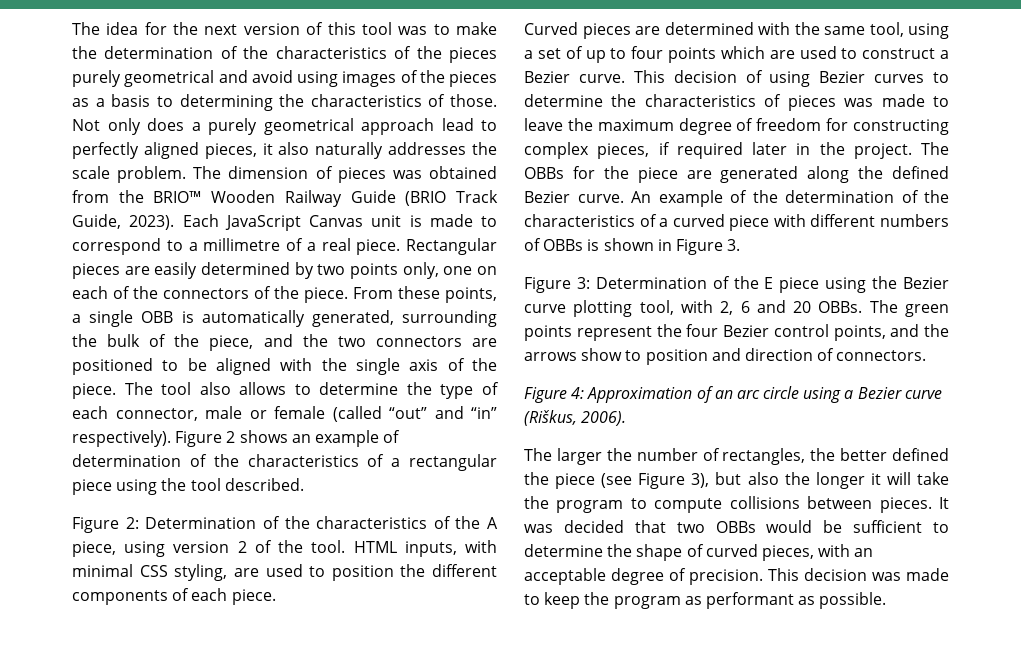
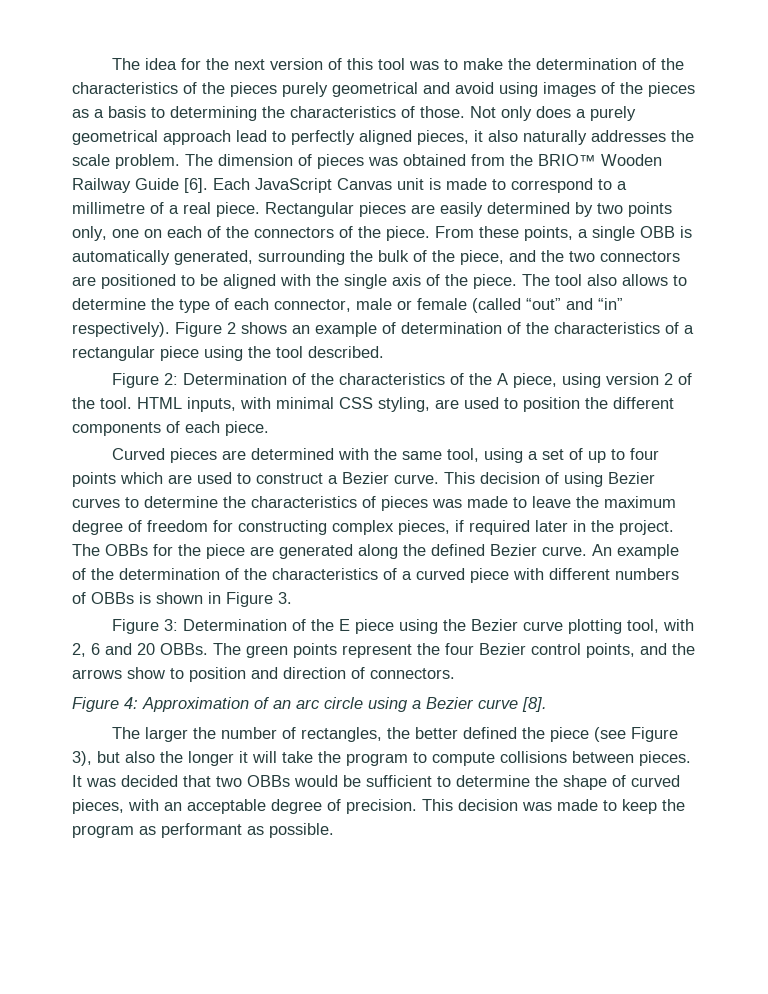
[405,190,499,206] [72,214,175,230] (BRIO Track Guide, 2023). -> [184,178,208,193] [6].
[524,410,627,426] (Riškus, 2006). -> [522,697,547,712] [8].

